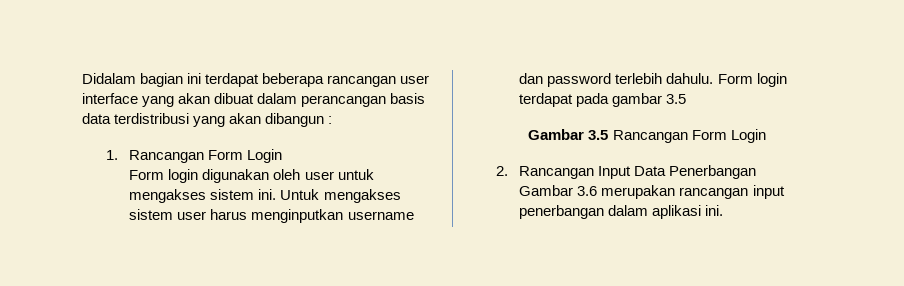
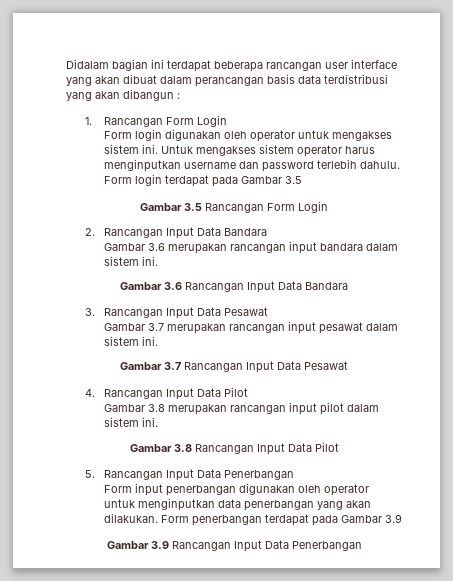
[304,171,334,180] user -> [249,130,295,142] operator
[177,211,207,220] user -> [296,145,342,157] operator
[612,93,663,107] gambar -> [240,176,282,184] Gambar
[669,165,757,179] Penerbangan -> [223,228,267,236] Bandara
[519,205,724,219] penerbangan dalam aplikasi ini. -> [319,243,398,251] [103,256,158,266] [120,281,348,293] [84,307,268,319] [103,321,398,334] [103,336,158,346] [120,361,348,373] [84,387,248,400] [103,402,379,415] [103,417,158,427] [129,442,339,455] [84,469,294,481] [103,483,369,496] [103,498,371,511] [103,513,402,526] [106,540,362,552] bandara dalam sistem ini. // Gambar 3.6 Rancangan Input Data Bandara // 3. Rancangan Input Data Pesawat // Gambar 3.7 merupakan rancangan input pesawat dalam sistem ini. // Gambar 3.7 Rancangan Input Data Pesawat // 4. Rancangan Input Data Pilot // Gambar 3.8 merupakan rancangan input pilot dalam sistem ini. // Gambar 3.8 Rancangan Input Data Pilot // 5. Rancangan Input Data Penerbangan // Form input penerbangan digunakan oleh operator untuk menginputkan data penerbangan yang akan dilakukan. Form penerbangan terdapat pada Gambar 3.9 // Gambar 3.9 Rancangan Input Data Penerbangan

